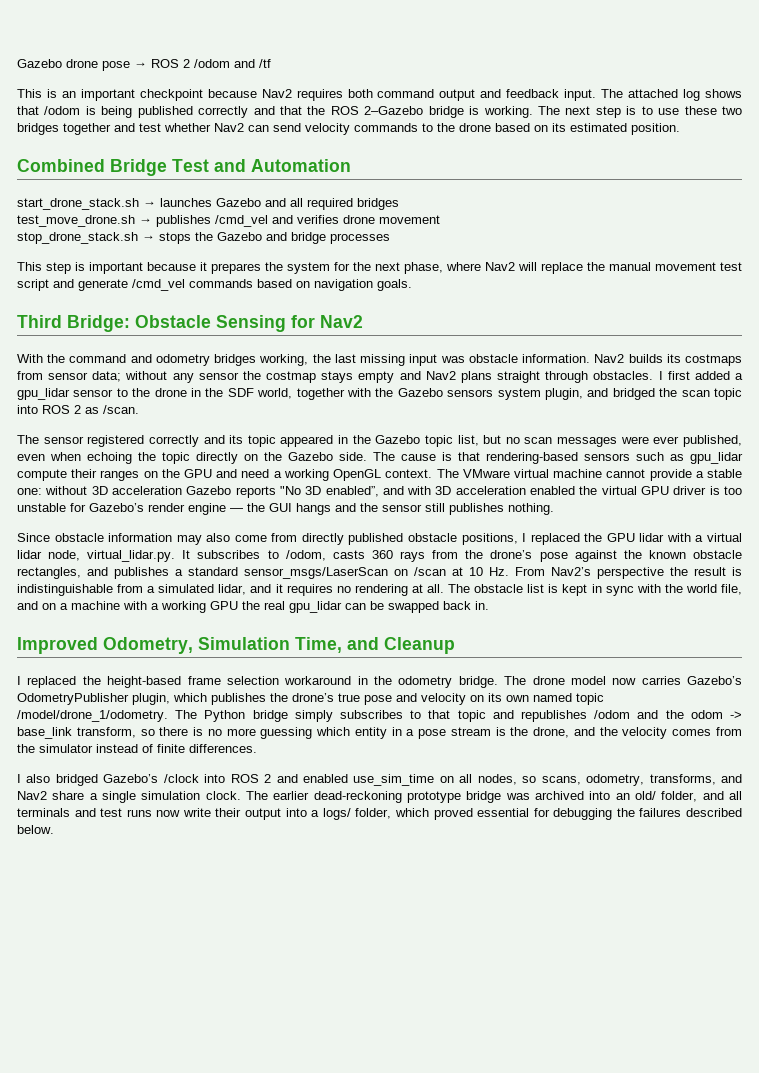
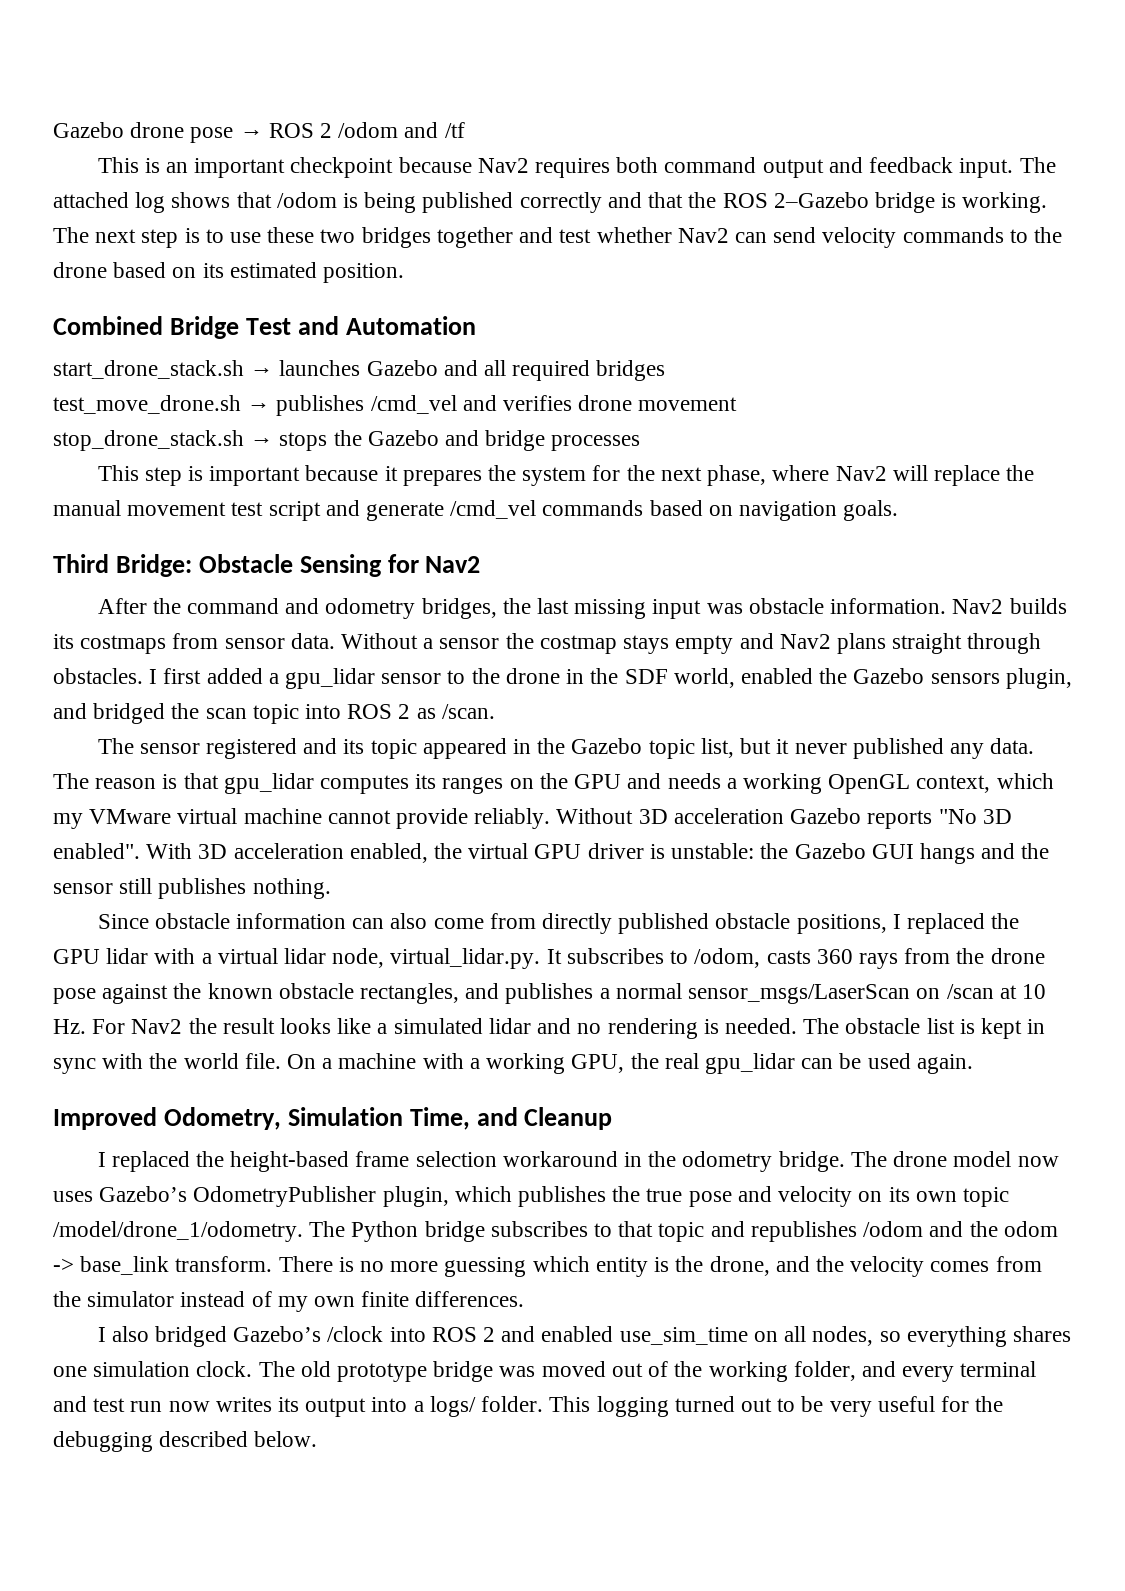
[17,354,43,363] With -> [97,598,147,614] After
[214,354,309,366] bridges working, -> [421,598,497,619] bridges,
[92,371,194,383] data; without any -> [290,633,434,649] data. Without a
[296,388,371,400] together with -> [740,668,813,684] enabled
[497,388,541,400] system -> (1000, 678) none
[148,435,199,447] correctly -> (297, 748) none
[505,435,743,447] [17,452,743,464] [17,469,98,481] no scan messages were ever published, even when echoing the topic directly on the Gazebo side. The cause is that rendering-based sensors such as gpu_lidar compute their -> [776,738,1035,759] [53,773,437,794] it never published any data. The reason is that gpu_lidar computes its
[241,469,270,478] need -> [667,773,721,789] needs
[385,469,459,478] context. The -> [916,773,1054,793] [53,813,83,829] context, which my
[695,469,743,478] [17,486,88,495] a stable one: without -> [474,808,634,829] reliably. Without
[325,486,576,497] enabled”, and with 3D acceleration enabled -> [53,843,428,863] enabled". With 3D acceleration enabled,
[723,486,742,495] [17,503,265,515] too unstable for Gazebo’s render engine — the -> [671,843,866,859] unstable: the Gazebo
[176,535,202,545] may -> [352,918,385,929] can
[490,550,533,559] drone’s -> [990,948,1045,964] drone
[188,567,238,576] standard -> [615,983,682,999] normal
[515,567,742,579] [17,584,444,596] From Nav2’s perspective the result is indistinguishable from a simulated lidar, and it requires no rendering at all. -> [92,1018,797,1039] For Nav2 the result looks like a simulated lidar and no rendering is needed.
[721,584,742,595] [17,601,56,610] file, and on -> [244,1053,317,1069] file. On
[210,601,238,610] GPU -> [571,1054,625,1073] GPU,
[388,601,489,613] swapped back in. -> [867,1053,973,1074] used again.
[641,676,681,685] carries -> [53,1191,93,1202] uses
[292,693,334,702] drone’s -> (641, 1194) none
[533,693,572,702] named -> (957, 1196) none
[294,710,333,722] simply -> (485, 1231) none
[76,727,189,738] transform, so there -> [175,1256,333,1272] transform. There
[391,727,491,739] in a pose stream -> (648, 1267) none
(153, 748) none -> [277,1296,356,1312] my own
[541,774,743,786] [17,791,136,803] scans, odometry, transforms, and Nav2 share a single -> [906,1326,1071,1347] [53,1366,87,1377] everything shares one
[273,791,402,803] earlier dead-reckoning -> [300,1361,331,1377] old
[534,791,743,802] [17,808,682,820] archived into an old/ folder, and all terminals and test runs now write their output into a logs/ folder, which proved essential for debugging the failures -> [541,1361,1037,1382] [53,1396,1004,1417] [53,1431,153,1452] moved out of the working folder, and every terminal and test run now writes its output into a logs/ folder. This logging turned out to be very useful for the debugging

